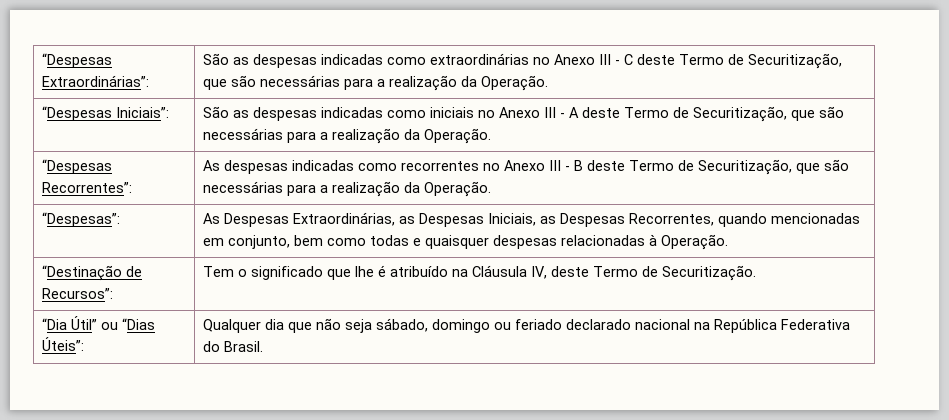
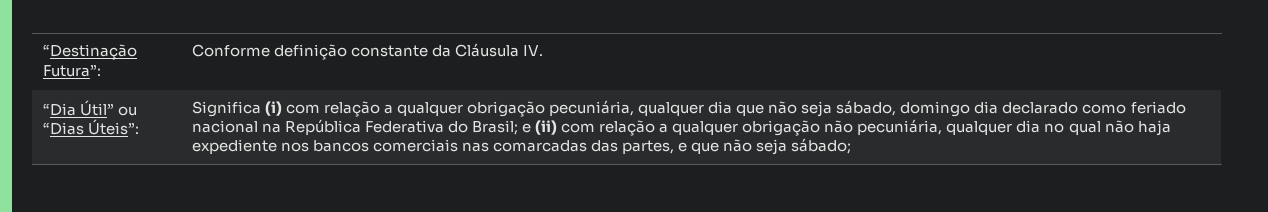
[41,53,112,68] [41,75,149,87] [202,53,842,69] [202,75,548,91] [41,106,169,121] [202,106,844,122] [202,128,491,144] [41,159,112,174] [41,182,132,193] [202,159,849,175] [202,181,491,197] [41,212,120,227] [202,212,860,227] [202,234,728,250] [41,265,142,281] [41,288,113,299] [202,265,756,281] “Despesas Extraordinárias”: | São as despesas indicadas como extraordinárias no Anexo III - C deste Termo de Securitização, que são necessárias para a realização da Operação. // “Despesas Iniciais”: | São as despesas indicadas como iniciais no Anexo III - A deste Termo de Securitização, que são necessárias para a realização da Operação. // “Despesas Recorrentes”: | As despesas indicadas como recorrentes no Anexo III - B deste Termo de Securitização, que são necessárias para a realização da Operação. // “Despesas”: | As Despesas Extraordinárias, as Despesas Iniciais, as Despesas Recorrentes, quando mencionadas em conjunto, bem como todas e quaisquer despesas relacionadas à Operação. // “Destinação de Recursos”: | Tem o significado que lhe é atribuído na Cláusula IV, deste Termo de Securitização. -> [42,44,137,60] [42,64,101,77] [191,43,543,60] “Destinação Futura”: | Conforme definição constante da Cláusula IV.
[202,319,261,333] Qualquer -> [191,100,705,117] Significa (i) com relação a qualquer obrigação pecuniária, qualquer
[493,319,631,330] ou feriado declarado -> [974,101,1186,114] dia declarado como feriado
[223,341,263,352] Brasil. -> [471,119,1171,136] [191,138,852,155] Brasil; e (ii) com relação a qualquer obrigação não pecuniária, qualquer dia no qual não haja expediente nos bancos comerciais nas comarcadas das partes, e que não seja sábado;

